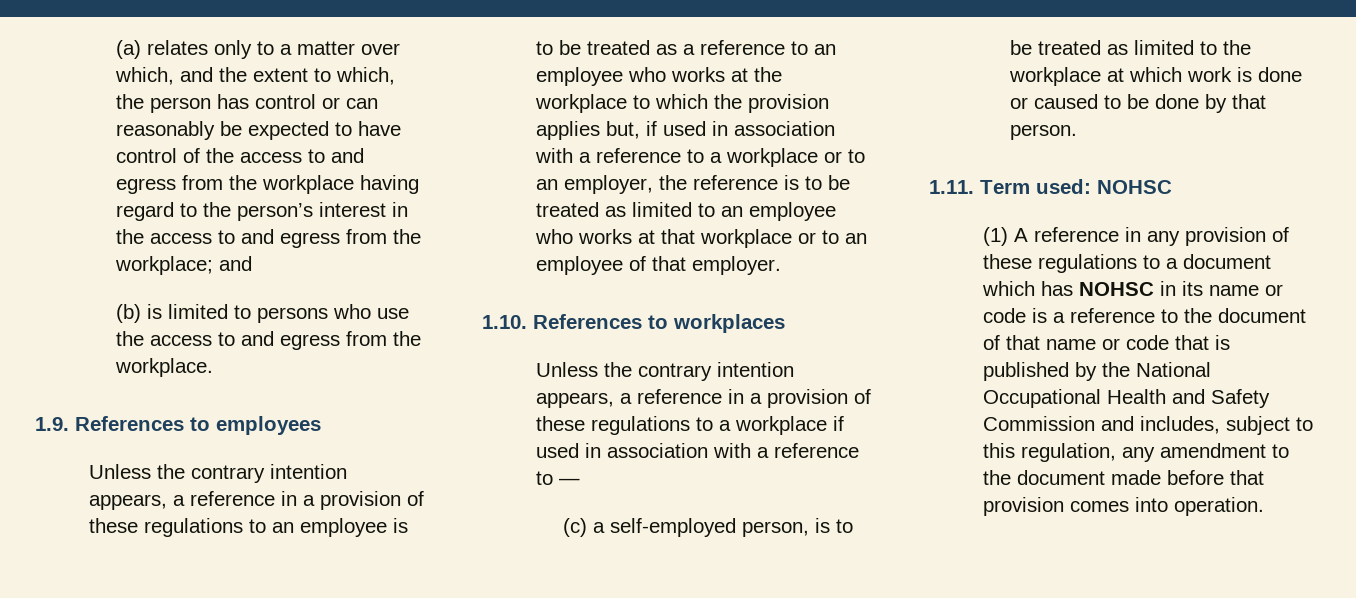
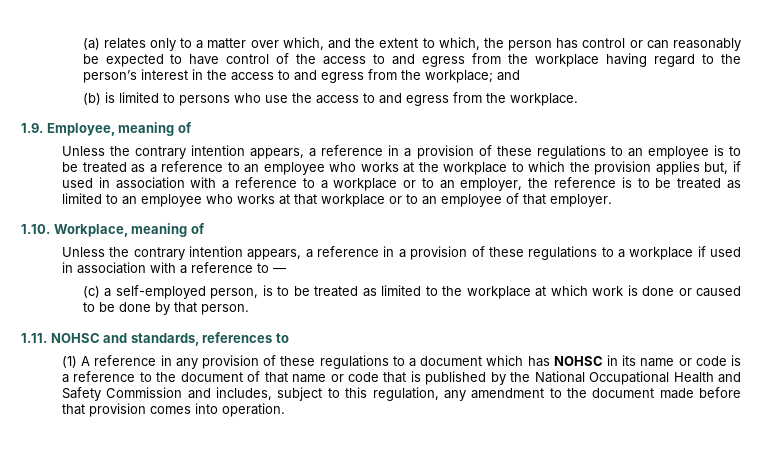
[75,416,321,435] References to employees -> [46,122,192,136] Employee, meaning of
[533,314,785,333] References to workplaces -> [53,223,205,237] Workplace, meaning of
[980,179,1172,194] Term used: NOHSC -> [50,332,289,346] NOHSC and standards, references to

